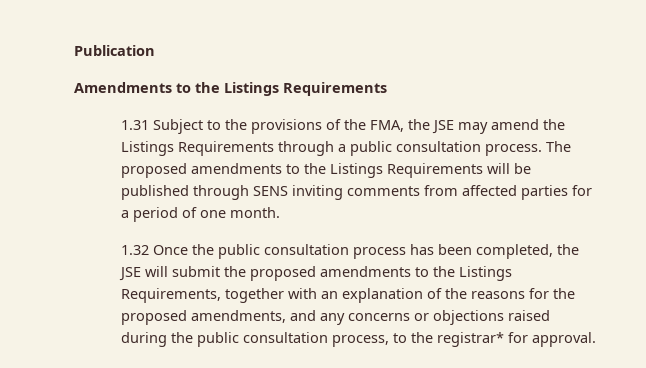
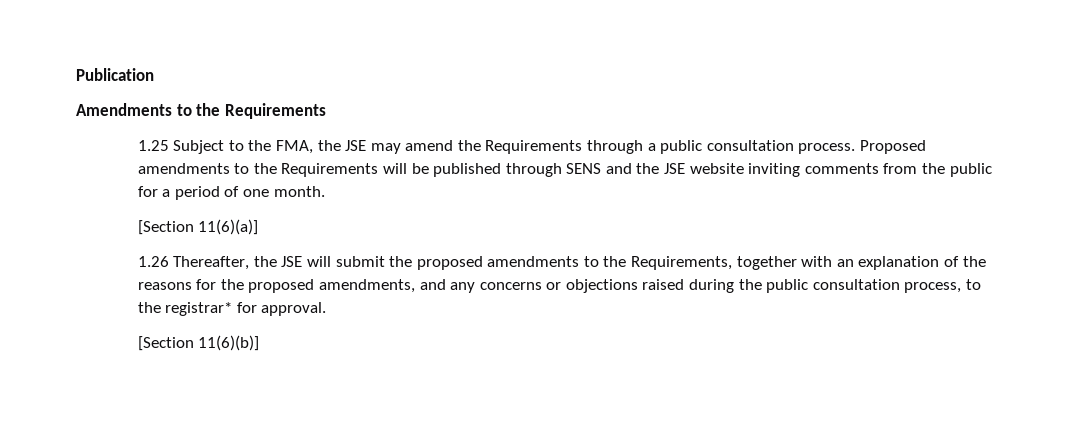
[224,82,279,96] Listings -> (221, 109) none
[121,120,150,130] 1.31 -> [137,140,169,151] 1.25
[251,119,367,134] provisions of the -> (272, 145) none
[121,141,175,156] Listings -> (481, 145) none
[546,141,572,152] [121,163,384,178] The proposed amendments to the Listings -> [860,140,927,154] [137,163,277,174] Proposed amendments to the
(289, 191) none -> [605,163,744,174] and the JSE website
[462,185,569,200] affected parties -> [922,163,992,177] the public
[121,244,554,259] 1.32 Once the public consultation process has been completed, -> [137,219,259,235] [137,256,250,270] [Section 11(6)(a)] // 1.26 Thereafter,
[459,266,513,281] Listings -> (627, 261) none
(597, 339) none -> [137,335,260,351] // [Section 11(6)(b)]

